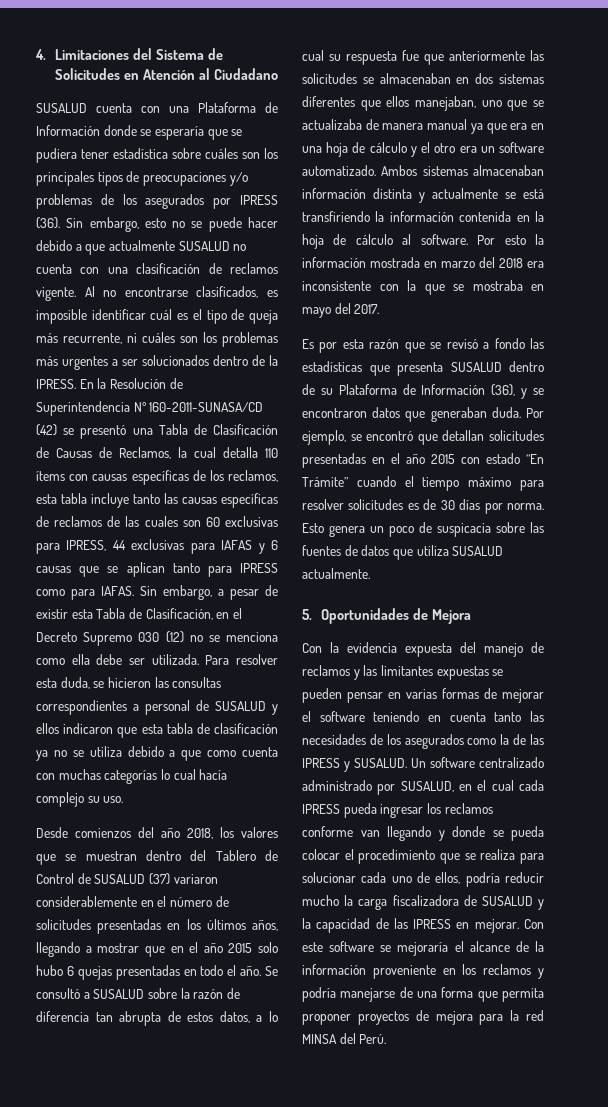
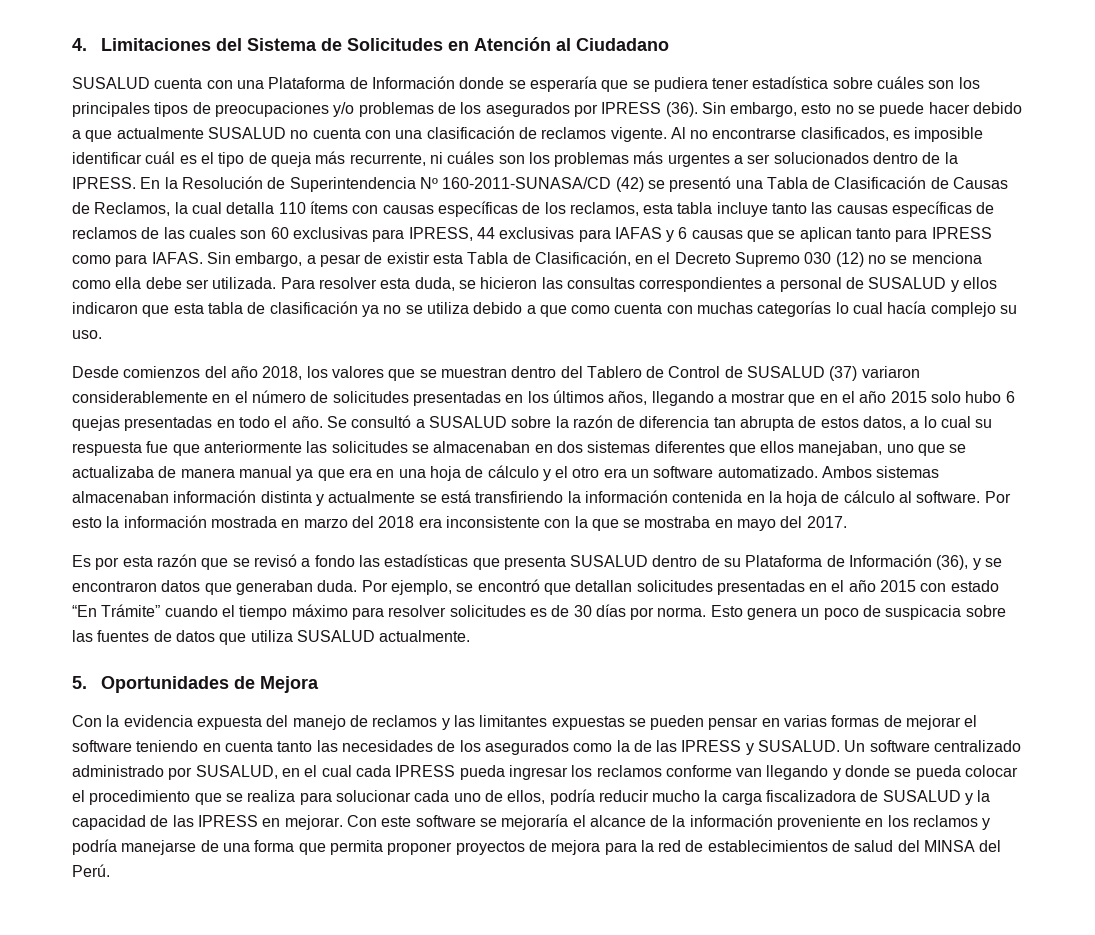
(544, 1015) none -> [685,840,920,852] de establecimientos de salud del

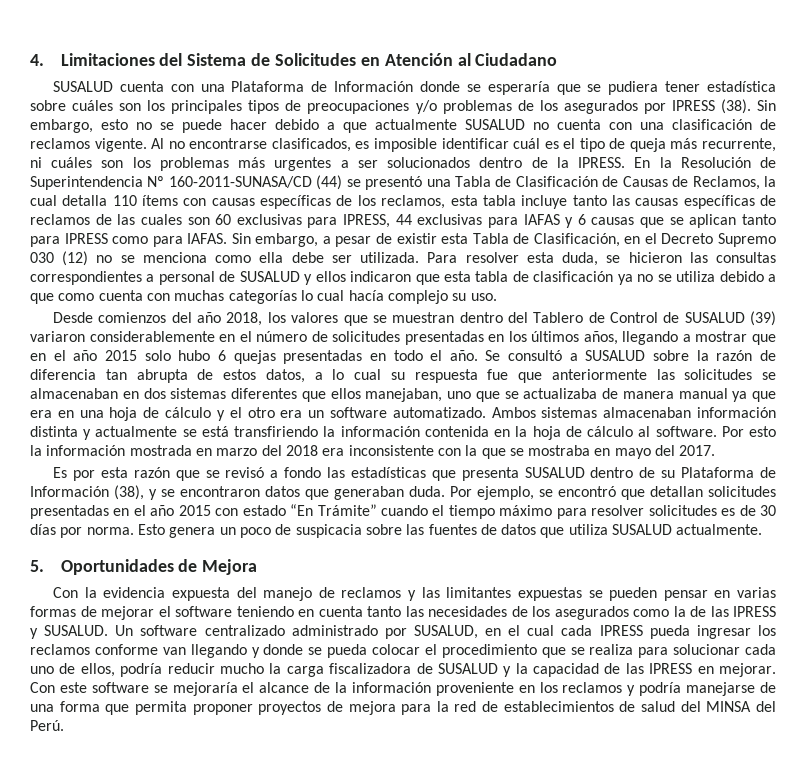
[665,102,698,117] (36). -> [720,99,751,114] (38).
[615,177,644,192] (42) -> [316,175,343,190] (44)
[829,366,858,381] (37) -> [749,311,776,326] (39)
[936,555,969,570] (36), -> [114,485,144,500] (38),

